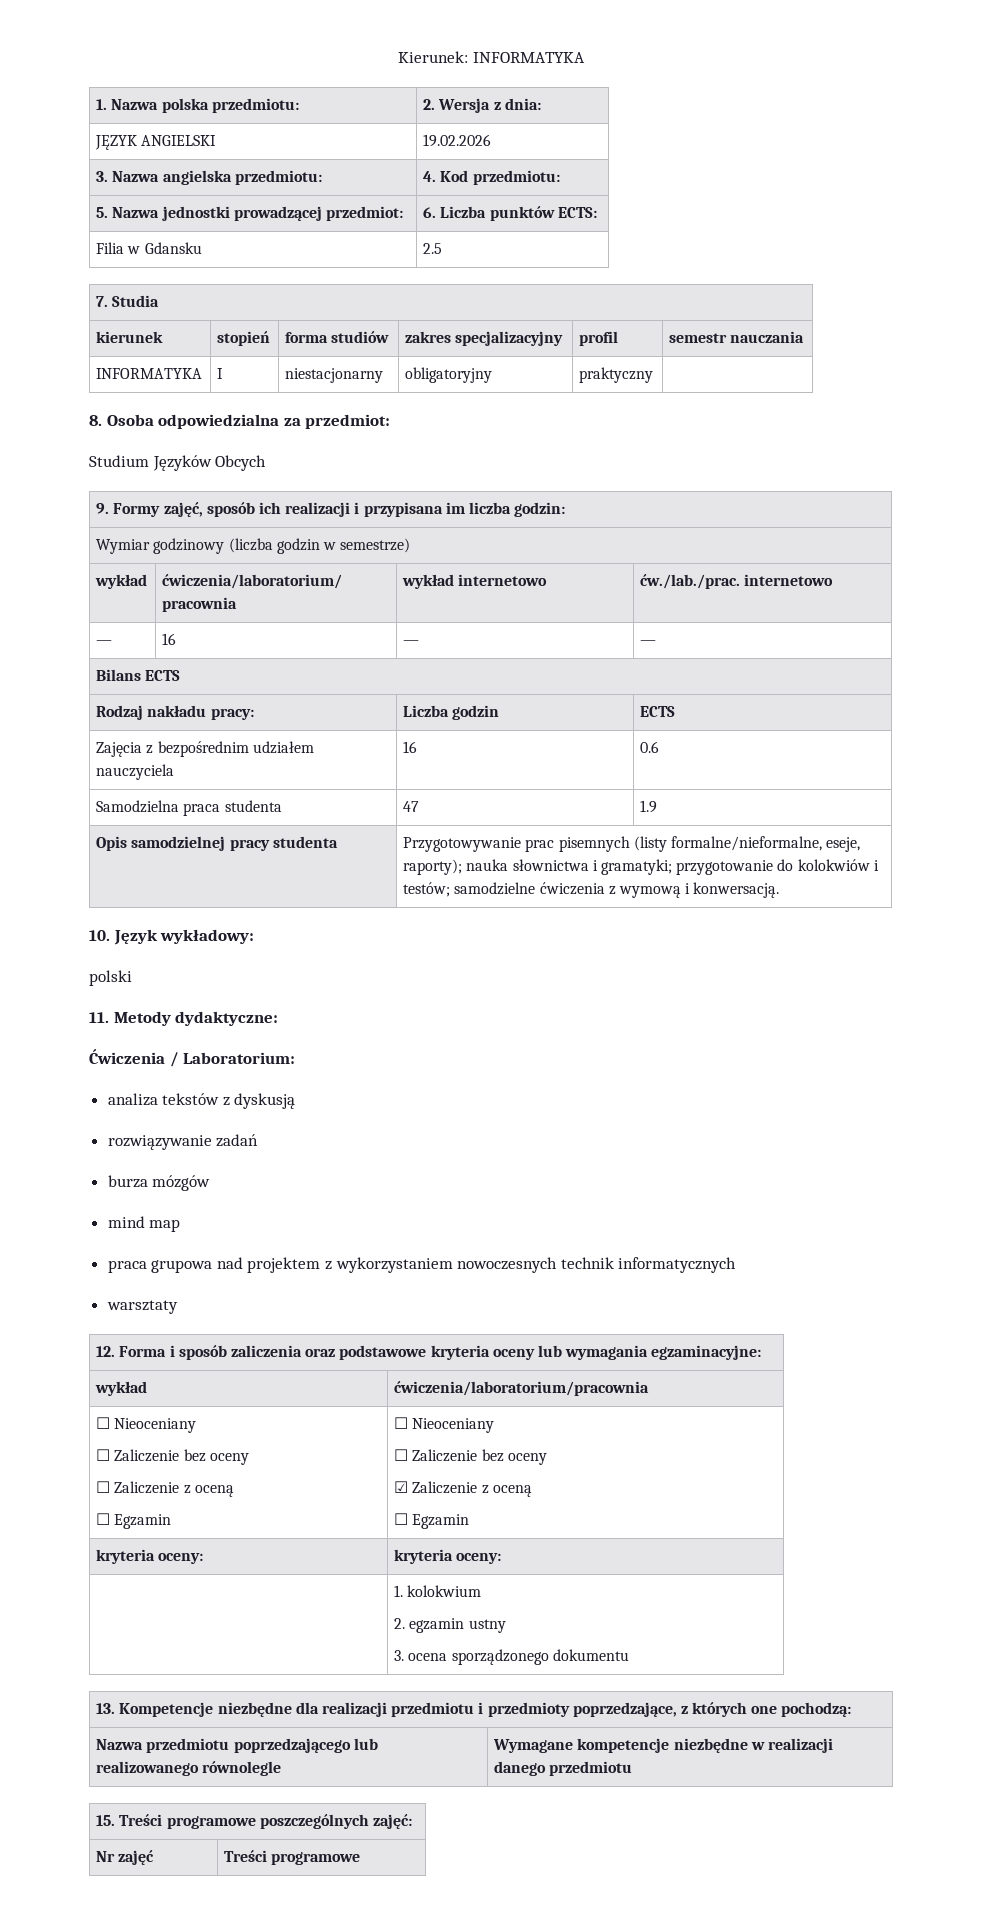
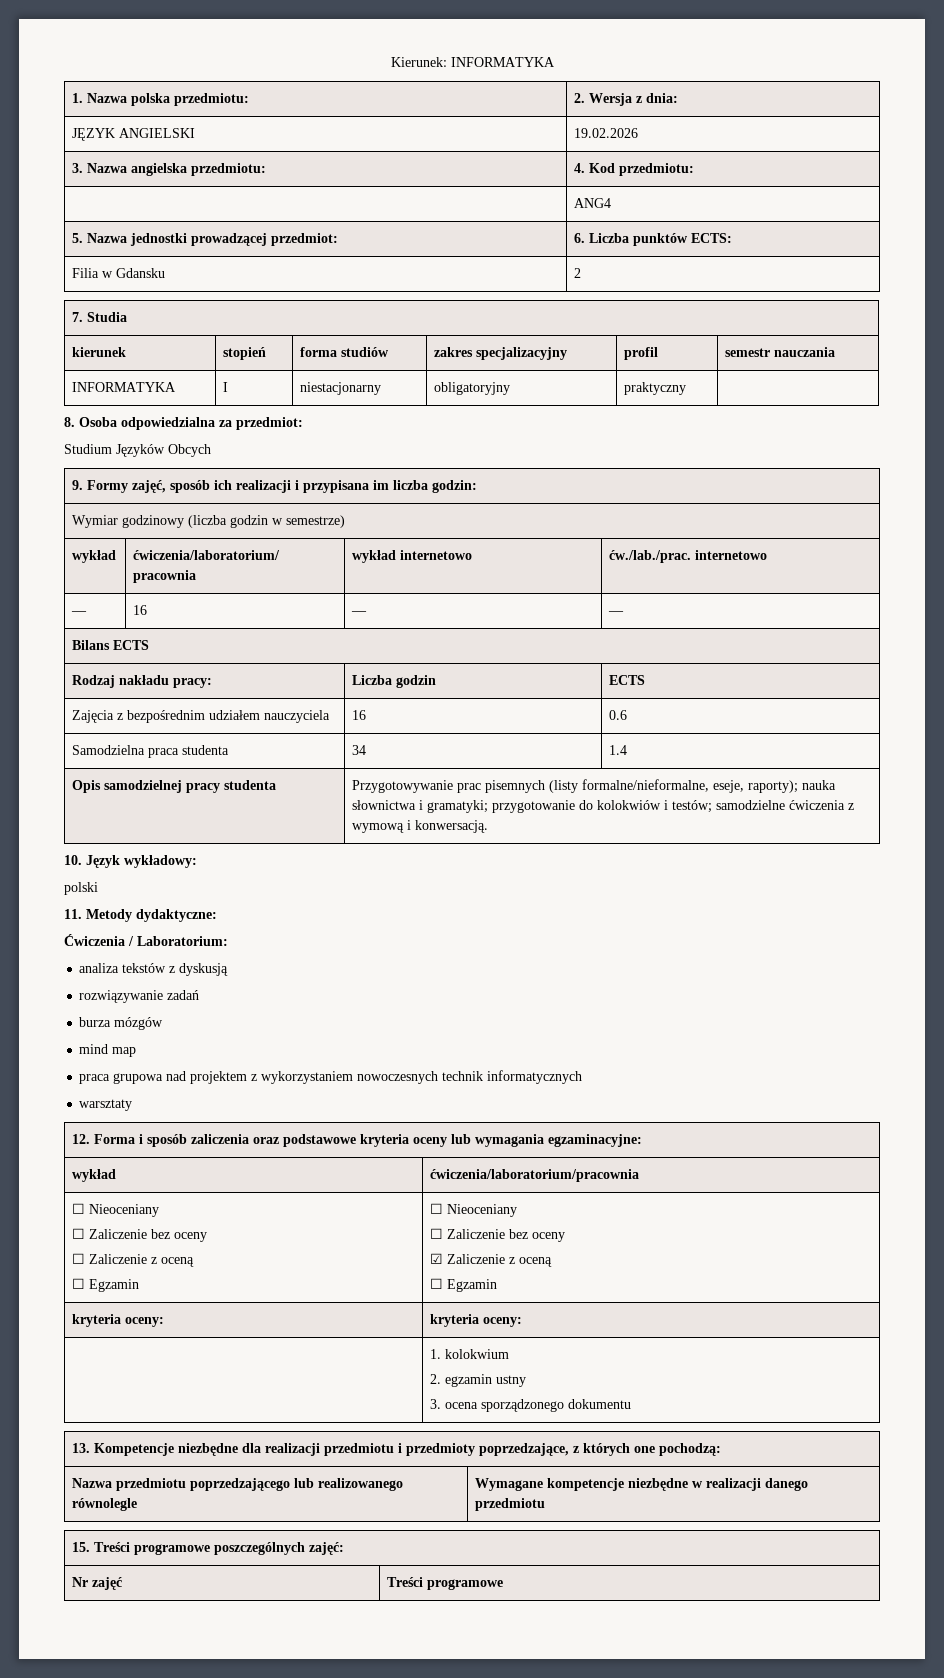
(560, 177) none -> [574,198,612,208] // | ANG4
[423,243,443,254] 2.5 -> [574,268,582,278] 2
[403,801,420,812] [640,800,658,813] 47 | 1.9 -> [352,745,367,755] [609,745,628,755] 34 | 1.4

